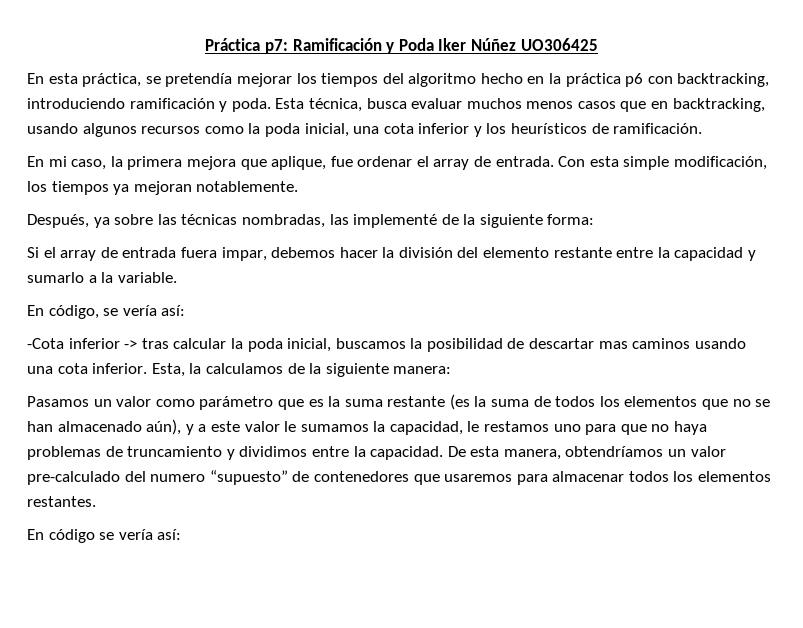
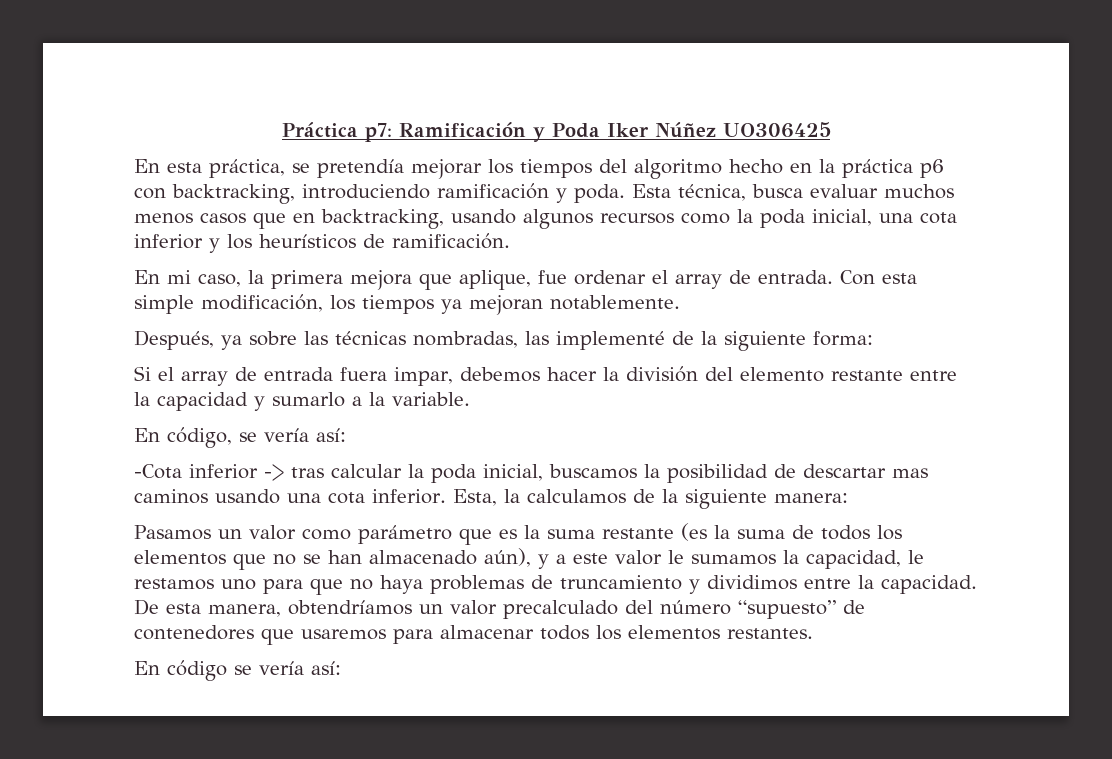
[27,471,206,485] pre-calculado del numero -> [503,600,731,619] precalculado del número

